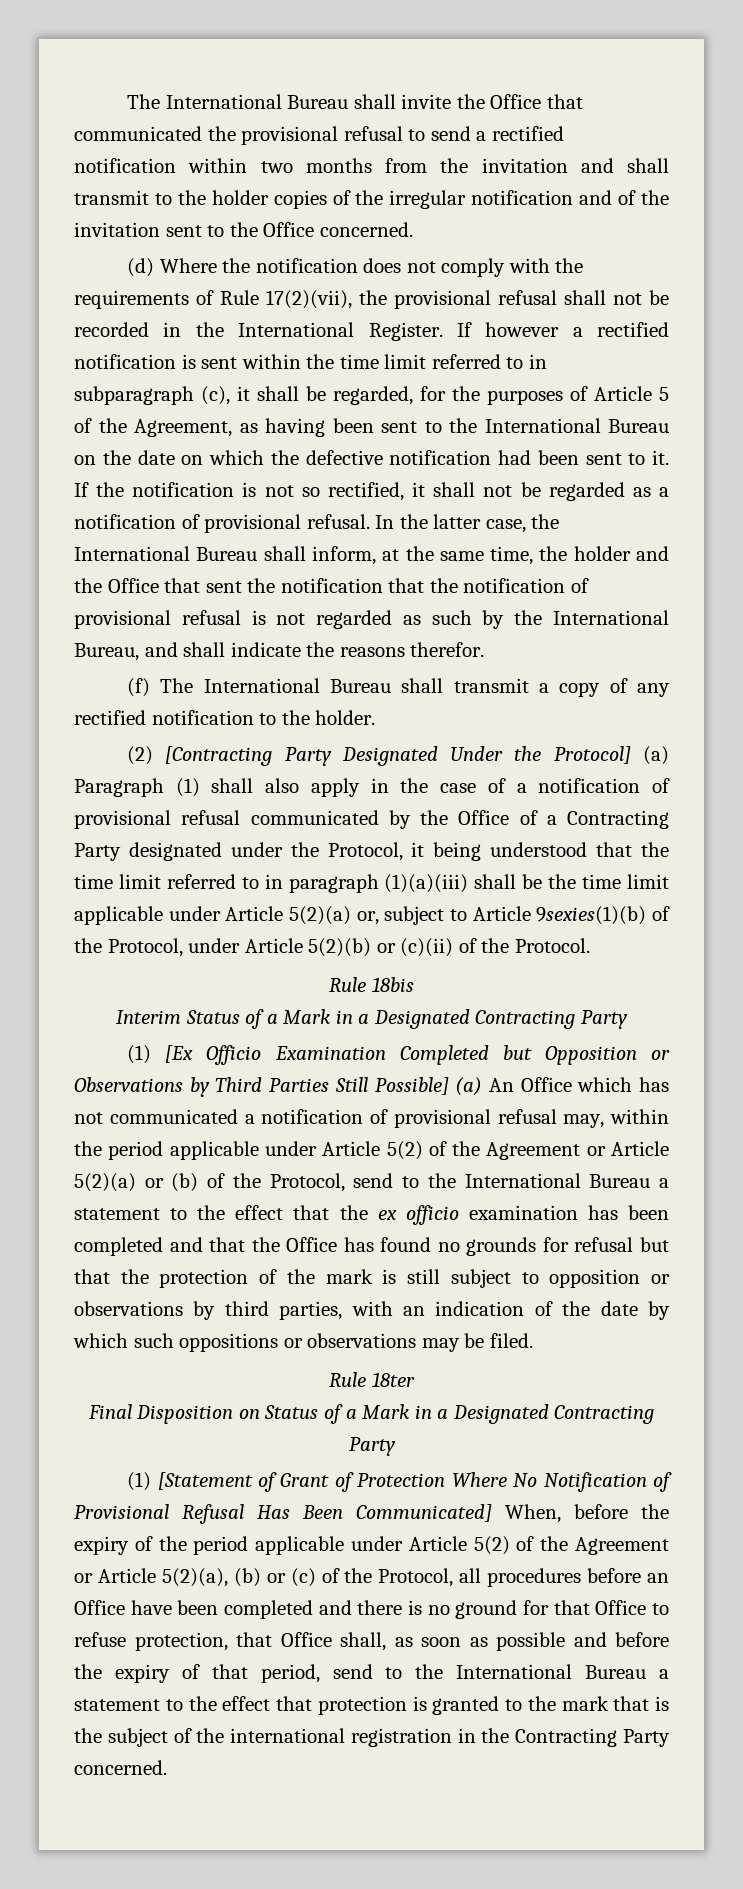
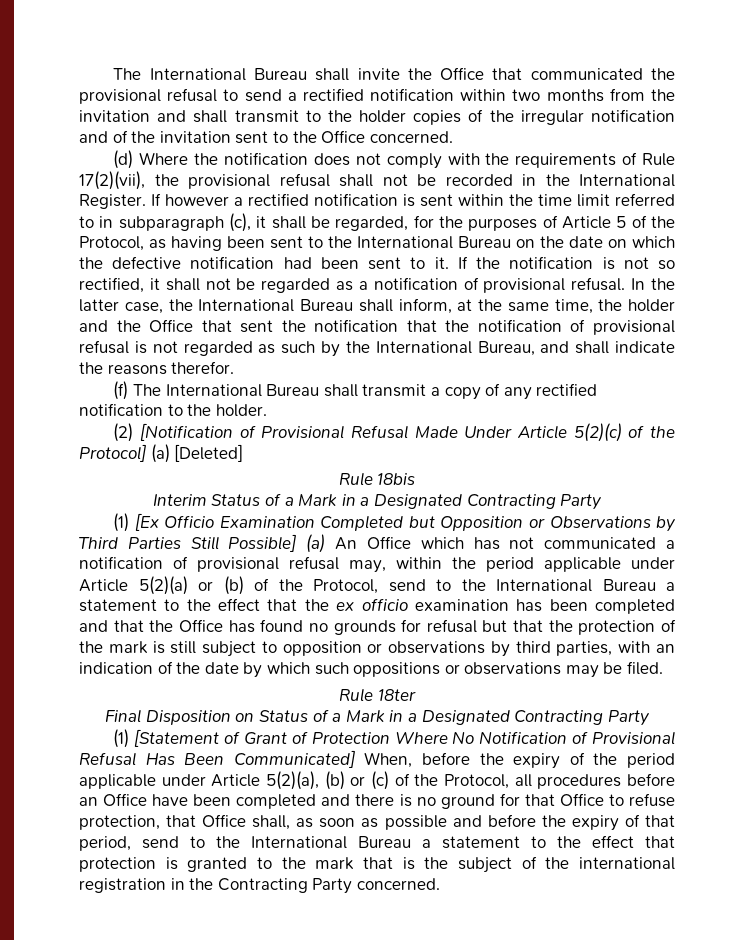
[134,419,232,437] Agreement, -> [79,236,144,251] Protocol,
[165,746,669,766] [74,778,671,797] [74,810,669,829] [74,842,670,861] [74,874,670,893] [74,906,671,925] [74,938,590,957] [Contracting Party Designated Under the Protocol] (a) Paragraph (1) shall also apply in the case of a notification of provisional refusal communicated by the Office of a Contracting Party designated under the Protocol, it being understood that the time limit referred to in paragraph (1)(a)(iii) shall be the time limit applicable under Article 5(2)(a) or, subject to Article 9sexies(1)(b) of the Protocol, under Article 5(2)(b) or (c)(ii) of the Protocol. -> [140,423,675,442] [79,444,244,463] [Notification of Provisional Refusal Made Under Article 5(2)(c) of the Protocol] (a) [Deleted]
[386,1141,669,1160] 5(2) of the Agreement or Article -> (128, 585) none
[473,1536,669,1555] [74,1568,156,1583] 5(2) of the Agreement or Article -> (261, 780) none

